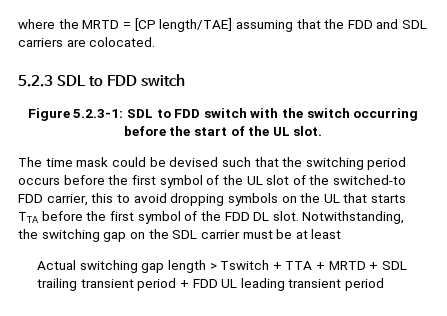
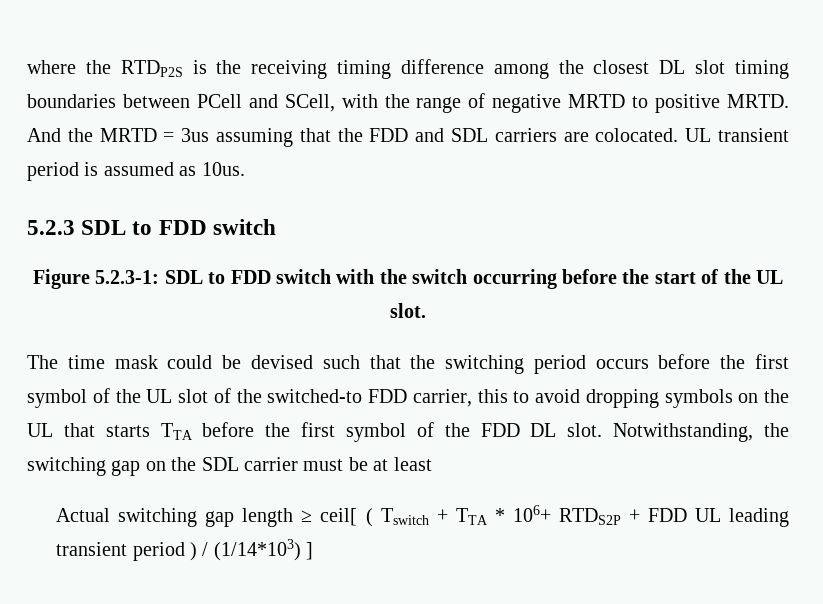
[82,18,233,32] MRTD = [CP length/TAE] -> [120,59,789,79] [27,93,789,113] [27,128,210,142] RTDP2S is the receiving timing difference among the closest DL slot timing boundaries between PCell and SCell, with the range of negative MRTD to positive MRTD. And the MRTD = 3us
(156, 42) none -> [685,128,789,142] [27,162,245,181] UL transient period is assumed as 10us.
[209,260,408,270] [36,278,177,291] > Tswitch + TTA + MRTD + SDL trailing transient period -> [301,505,621,527] ≥ ceil[ ( Tswitch + TTA * 106+ RTDS2P
(385, 284) none -> [189,539,314,561] ) / (1/14*103) ]

